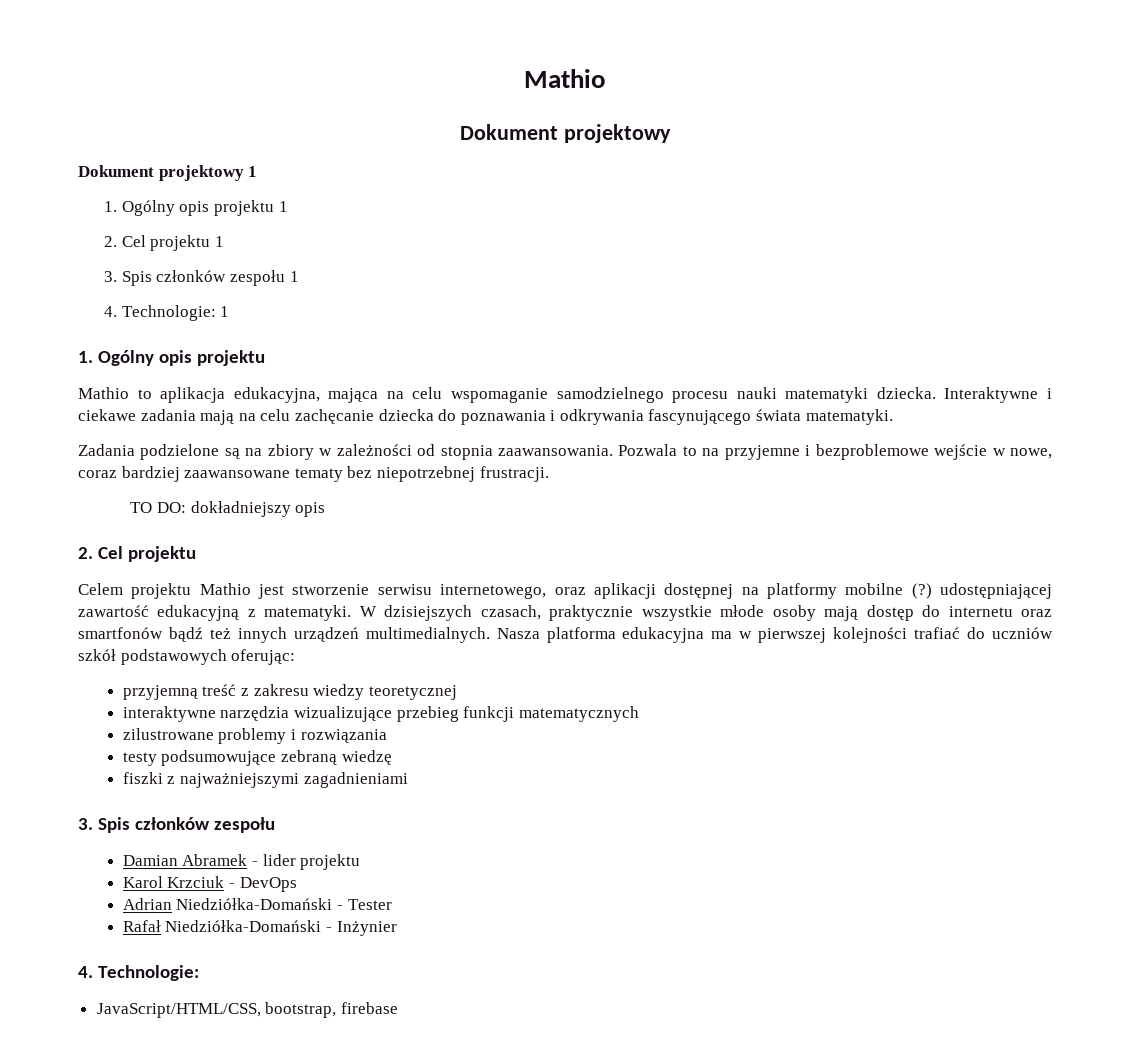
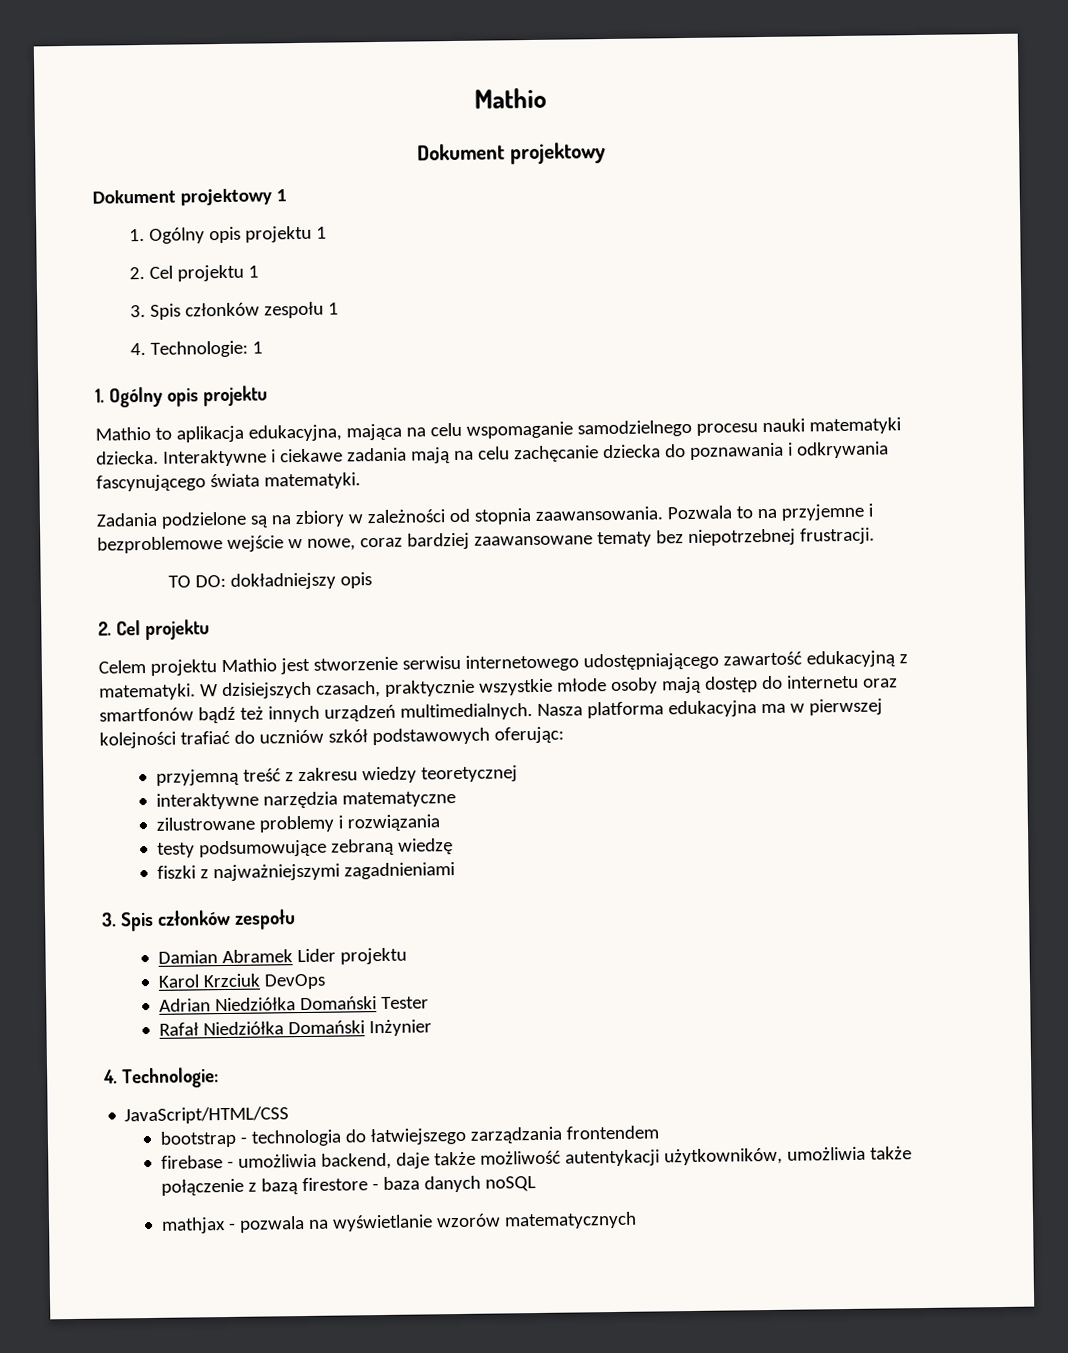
[440,583,1052,599] internetowego, oraz aplikacji dostępnej na platformy mobilne (?) udostępniającej -> [464,652,719,672] internetowego udostępniającego
[294,706,639,722] wizualizujące przebieg funkcji matematycznych -> [342,791,457,808] matematyczne
[252,854,296,866] - lider -> [297,948,337,963] Lider
[229,883,236,888] - -> (261, 980) none
[176,898,344,910] Niedziółka-Domański - -> [215,996,378,1012] Niedziółka Domański
[165,920,333,932] Niedziółka-Domański - -> [203,1020,366,1036] Niedziółka Domański
[96,1002,398,1018] JavaScript/HTML/CSS, bootstrap, firebase -> [124,1106,290,1125] [160,1125,659,1148] [161,1146,912,1170] [161,1175,536,1196] [161,1211,637,1234] JavaScript/HTML/CSS // bootstrap - technologia do łatwiejszego zarządzania frontendem // firebase - umożliwia backend, daje także możliwość autentykacji użytkowników, umożliwia także połączenie z bazą firestore - baza danych noSQL // mathjax - pozwala na wyświetlanie wzorów matematycznych

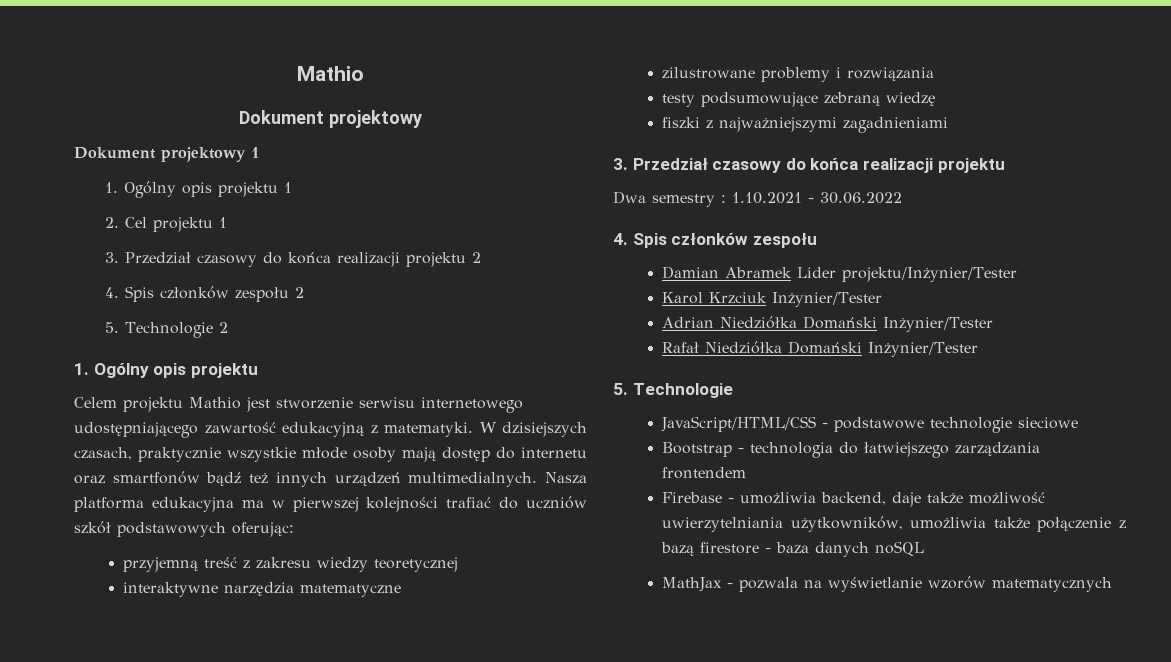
[149,301,339,320] [129,340,263,358] [95,385,268,408] [95,417,901,443] [96,441,889,467] [96,472,361,492] [96,503,873,529] [97,527,875,554] [168,572,373,590] [98,620,141,636] Spis członków zespołu 1 // 4. Technologie: 1 // 1. Ogólny opis projektu // Mathio to aplikacja edukacyjna, mająca na celu wspomaganie samodzielnego procesu nauki matematyki dziecka. Interaktywne i ciekawe zadania mają na celu zachęcanie dziecka do poznawania i odkrywania fascynującego świata matematyki. // Zadania podzielone są na zbiory w zależności od stopnia zaawansowania. Pozwala to na przyjemne i bezproblemowe wejście w nowe, coraz bardziej zaawansowane tematy bez niepotrzebnej frustracji. // TO DO: dokładniejszy opis // 2. Cel -> [125,252,482,267] [105,286,305,302] [105,322,229,338] [74,363,187,378] Przedział czasowy do końca realizacji projektu 2 // 4. Spis członków zespołu 2 // 5. Technologie 2 // 1. Ogólny opis
(117, 919) none -> [632,158,1005,173] [613,191,902,207] [613,233,628,245] Przedział czasowy do końca realizacji projektu // Dwa semestry : 1.10.2021 - 30.06.2022 // 4.
[340,947,408,965] projektu -> [842,267,1018,282] projektu/Inżynier/Tester
[264,973,327,990] DevOps -> [772,292,883,307] Inżynier/Tester
[381,996,430,1010] Tester -> [883,317,994,332] Inżynier/Tester
[369,1019,433,1037] [103,1067,219,1089] [124,1106,290,1125] [160,1130,238,1148] Inżynier // 4. Technologie: // JavaScript/HTML/CSS // bootstrap -> [868,342,979,357] [613,383,733,398] [661,416,1079,433] [662,442,733,457] Inżynier/Tester // 5. Technologie // JavaScript/HTML/CSS - podstawowe technologie sieciowe // Bootstrap
[161,1155,224,1169] firebase -> [662,492,723,503] Firebase
[564,1149,660,1167] autentykacji -> [662,517,784,532] uwierzytelniania
[161,1217,227,1234] mathjax -> [662,577,723,592] MathJax

